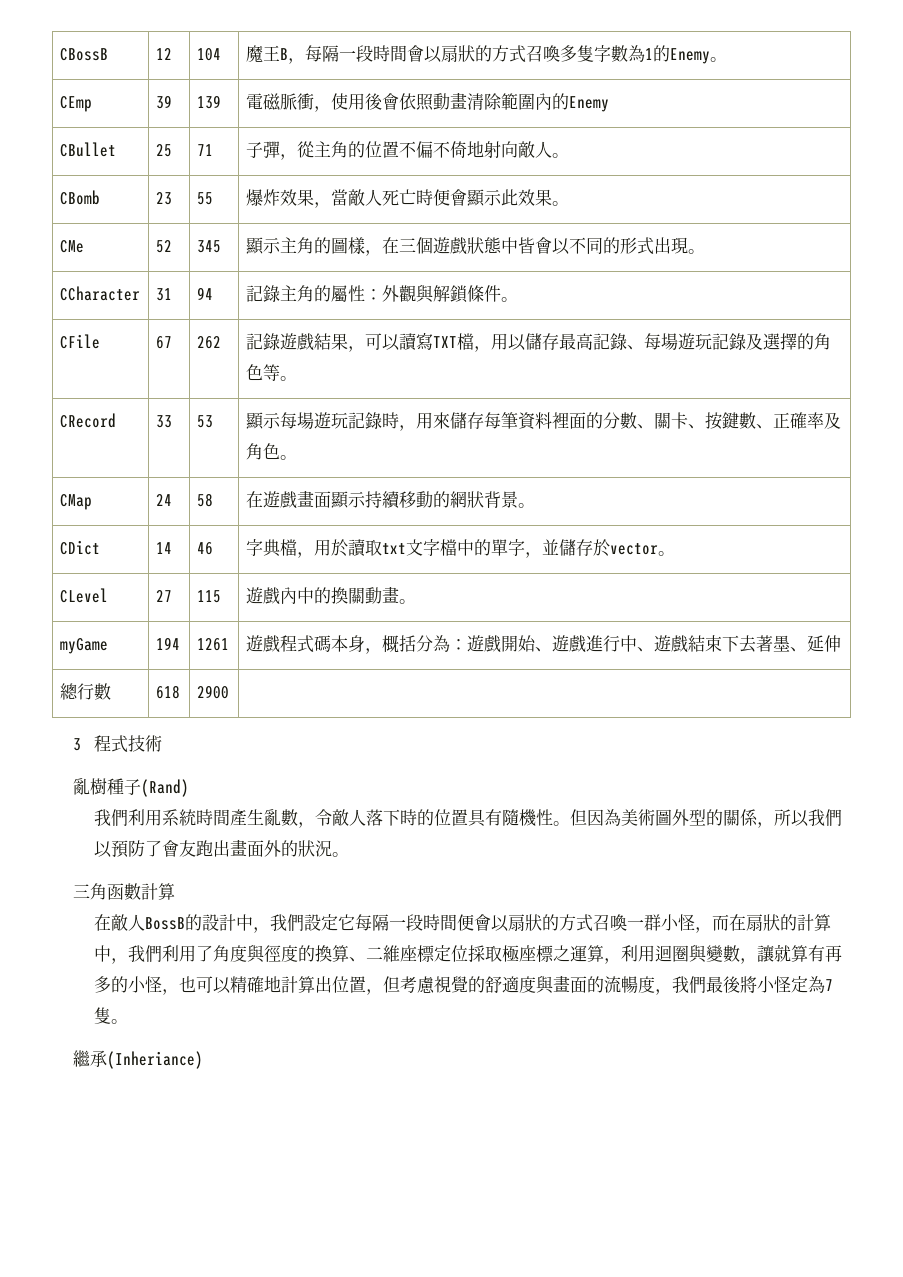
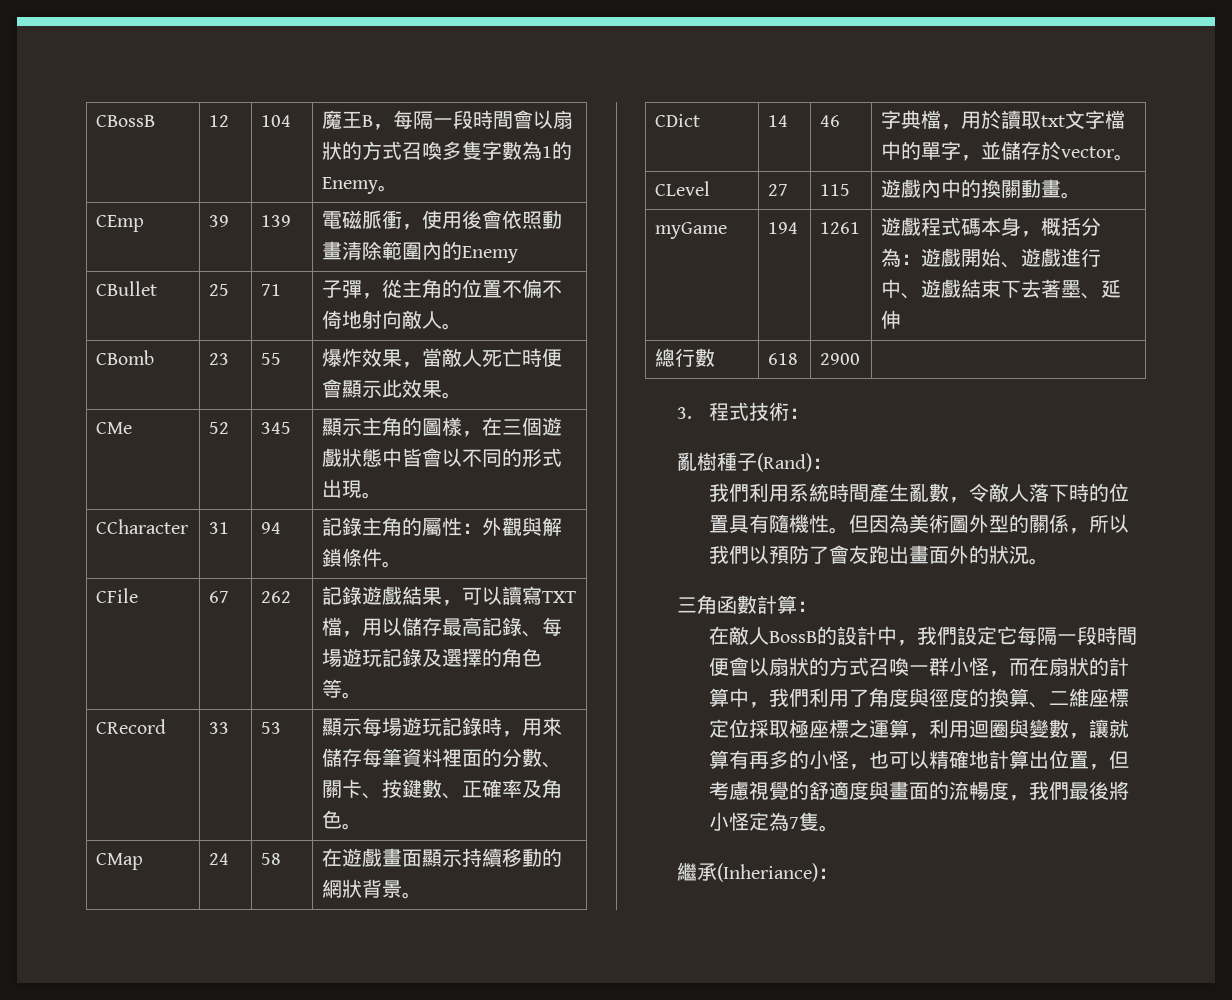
[73,738,82,751] 3 -> [677,407,693,419] 3.
(163, 743) none -> [789,408,810,419] ：
(190, 788) none -> [812,458,833,469] ：
(176, 891) none -> [797,601,818,612] ：
(204, 1060) none -> [818,868,839,879] ：

